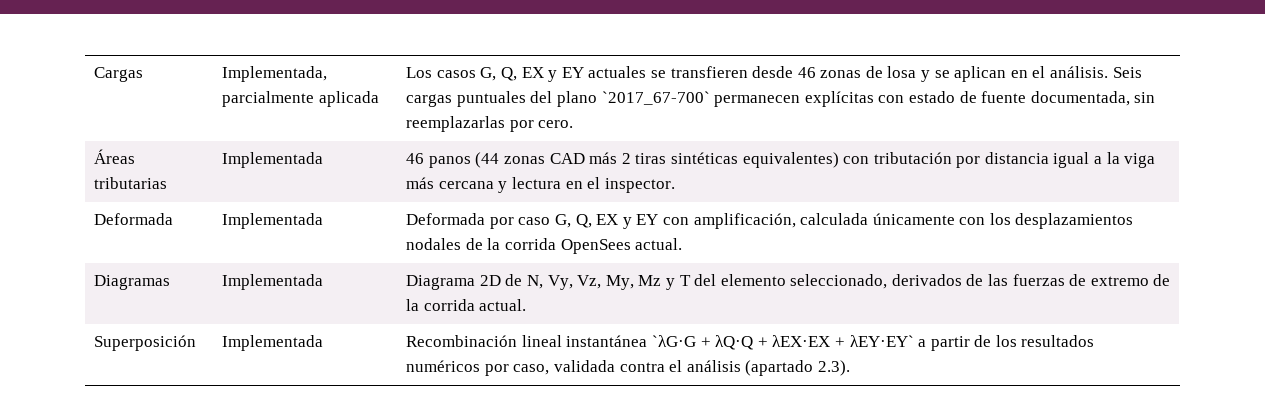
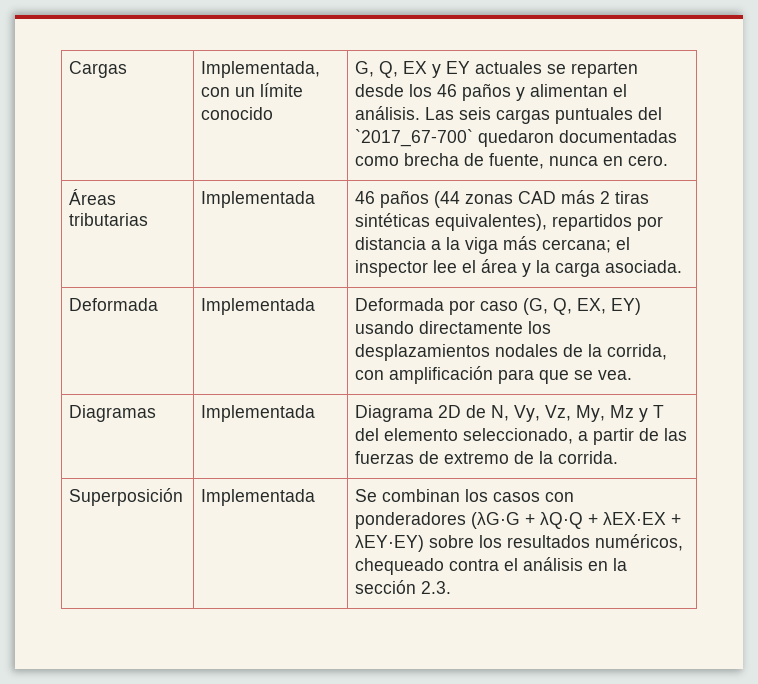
[222,91,379,107] [406,67,476,78] parcialmente aplicada | Los casos -> [201,83,304,97] [201,107,274,120] con un límite conocido |
[670,66,1142,82] [406,91,1156,107] [406,116,534,132] transfieren desde 46 zonas de losa y se aplican en el análisis. Seis cargas puntuales del plano `2017_67-700` permanecen explícitas con estado de fuente documentada, sin reemplazarlas por -> [571,62,639,78] [355,83,628,101] [355,106,663,124] [355,129,678,147] [355,153,624,169] reparten desde los 46 paños y alimentan el análisis. Las seis cargas puntuales del `2017_67-700` quedaron documentadas como brecha de fuente, nunca en
[428,156,471,168] panos -> [380,190,430,208] paños
[742,152,952,168] equivalentes) con tributación -> [435,214,633,231] equivalentes), repartidos
[1053,152,1090,168] igual -> (427, 243) none
[438,177,675,193] cercana y lectura en el inspector. -> [542,237,631,253] [355,259,683,277] cercana; el inspector lee el área y la carga asociada.
[554,213,986,229] G, Q, EX y EY con amplificación, calculada únicamente con -> [523,298,642,315] [355,321,524,334] (G, Q, EX, EY) usando directamente
[504,238,683,254] corrida OpenSees actual. -> [607,344,668,360] [355,366,633,384] corrida, con amplificación para que se vea.
[891,274,962,286] derivados -> [578,428,635,445] a partir
[423,299,527,311] corrida actual. -> [558,451,619,464] corrida.
[406,335,696,347] Recombinación lineal instantánea `λG·G -> [355,489,575,502] [355,512,521,529] Se combinan los casos con ponderadores (λG·G
[849,335,1095,351] [406,360,850,376] λEY·EY` a partir de los resultados numéricos por caso, validada contra el análisis (apartado 2.3). -> [355,534,684,552] [355,557,628,575] [355,580,452,594] λEY·EY) sobre los resultados numéricos, chequeado contra el análisis en la sección 2.3.

